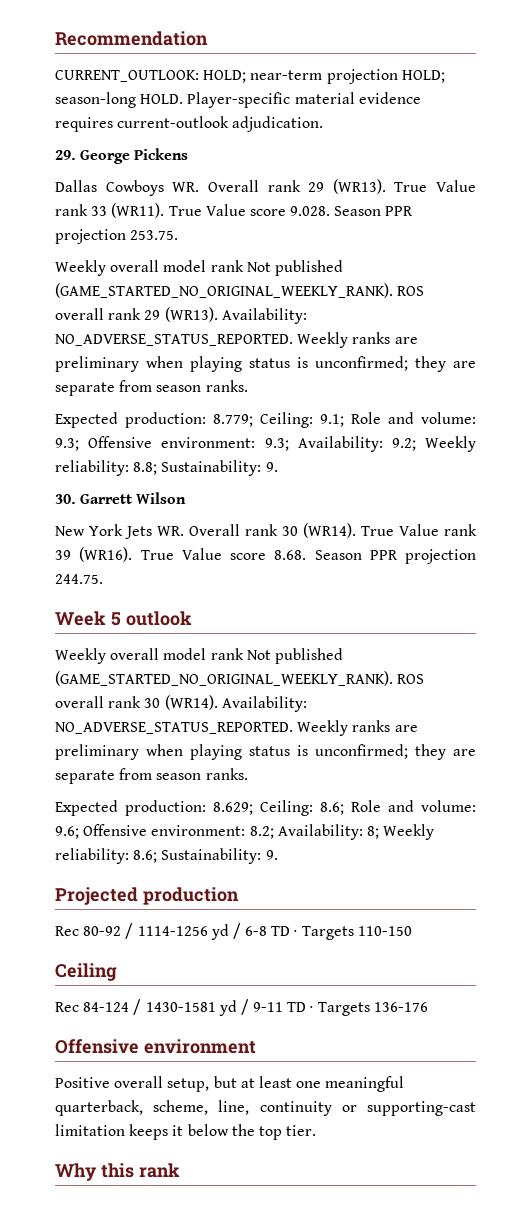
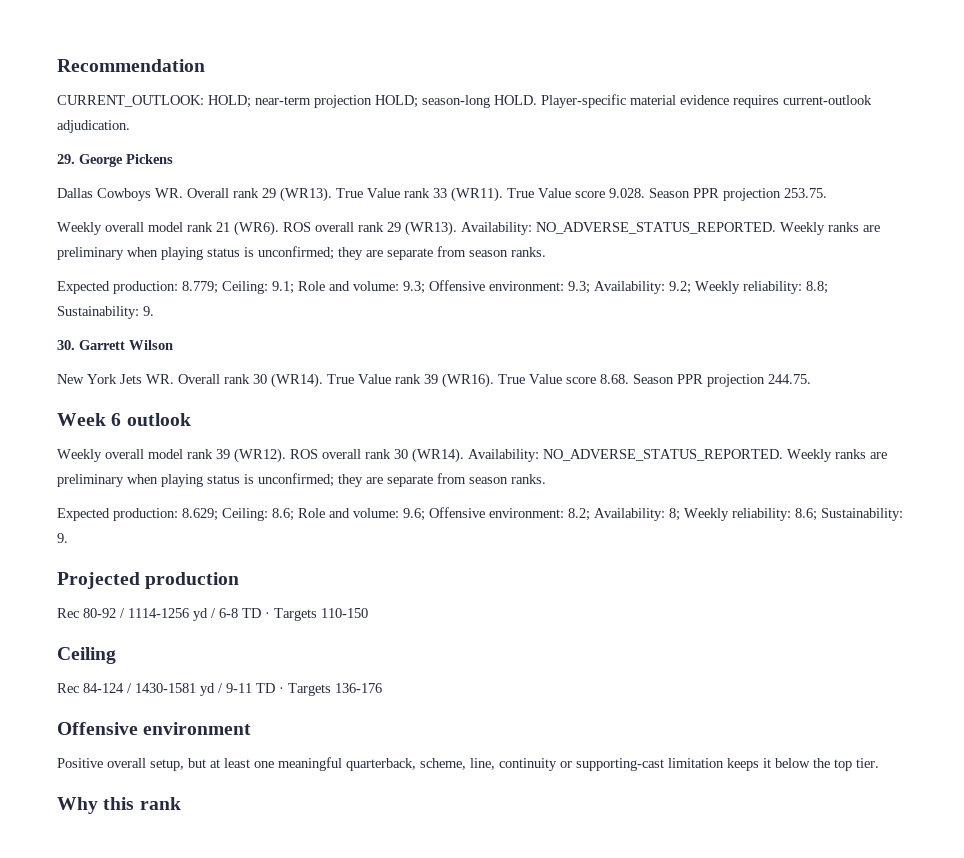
[246,260,343,276] [55,283,393,298] Not published (GAME_STARTED_NO_ORIGINAL_WEEKLY_RANK). -> [216,221,279,236] 21 (WR6).
[110,612,121,626] 5 -> [111,413,122,426] 6
[246,648,343,664] [55,671,393,686] Not published (GAME_STARTED_NO_ORIGINAL_WEEKLY_RANK). -> [216,448,286,463] 39 (WR12).

